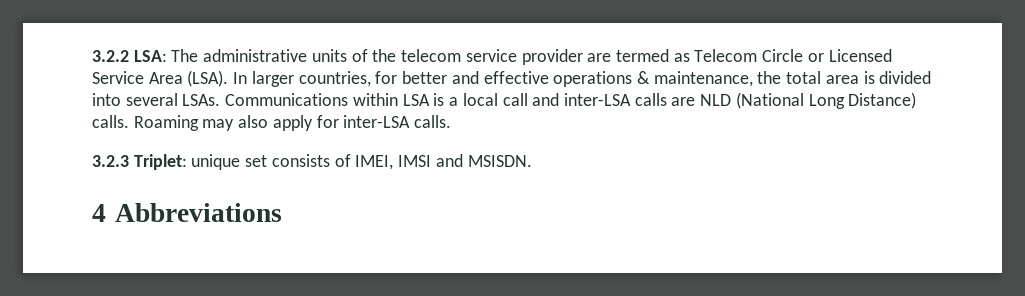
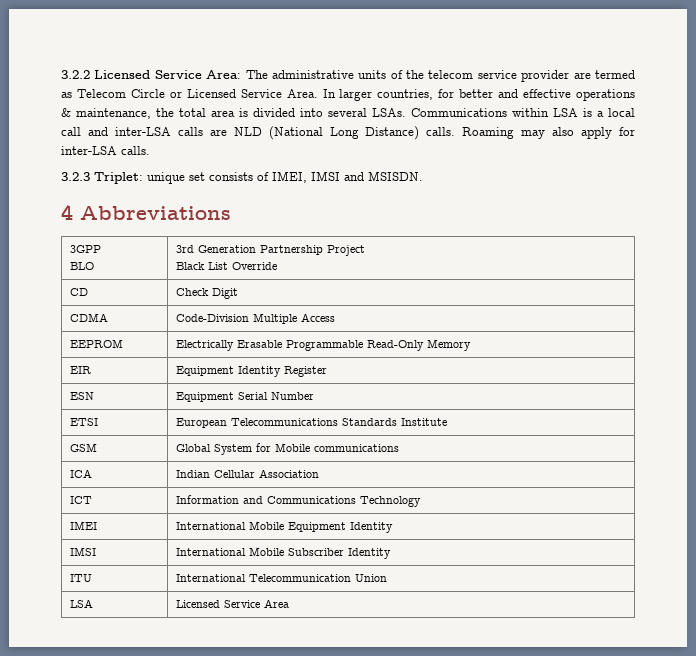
[133,50,167,62] LSA: -> [94,70,242,79] Licensed Service Area:
[148,70,229,87] Area (LSA). -> [286,89,318,98] Area.
(283, 212) none -> [69,245,101,253] [69,262,94,270] [175,245,365,256] [175,262,277,270] [69,288,88,296] [175,288,238,299] [69,313,108,322] [175,313,335,324] [69,339,123,348] [175,339,471,351] [69,366,91,374] [175,366,327,377] [69,392,94,400] [175,392,314,402] [69,418,98,426] [175,418,447,428] [69,443,97,452] [175,443,399,455] [69,469,92,478] [175,469,319,478] [69,496,92,504] [175,495,421,507] [69,521,97,530] [175,521,393,533] [69,547,96,556] [175,547,391,559] [69,574,92,582] [175,574,387,582] [69,599,93,608] [175,599,289,608] // 3GPP // BLO | 3rd Generation Partnership Project // Black List Override // CD | Check Digit // CDMA | Code-Division Multiple Access // EEPROM | Electrically Erasable Programmable Read-Only Memory // EIR | Equipment Identity Register // ESN | Equipment Serial Number // ETSI | European Telecommunications Standards Institute // GSM | Global System for Mobile communications // ICA | Indian Cellular Association // ICT | Information and Communications Technology // IMEI | International Mobile Equipment Identity // IMSI | International Mobile Subscriber Identity // ITU | International Telecommunication Union // LSA | Licensed Service Area

